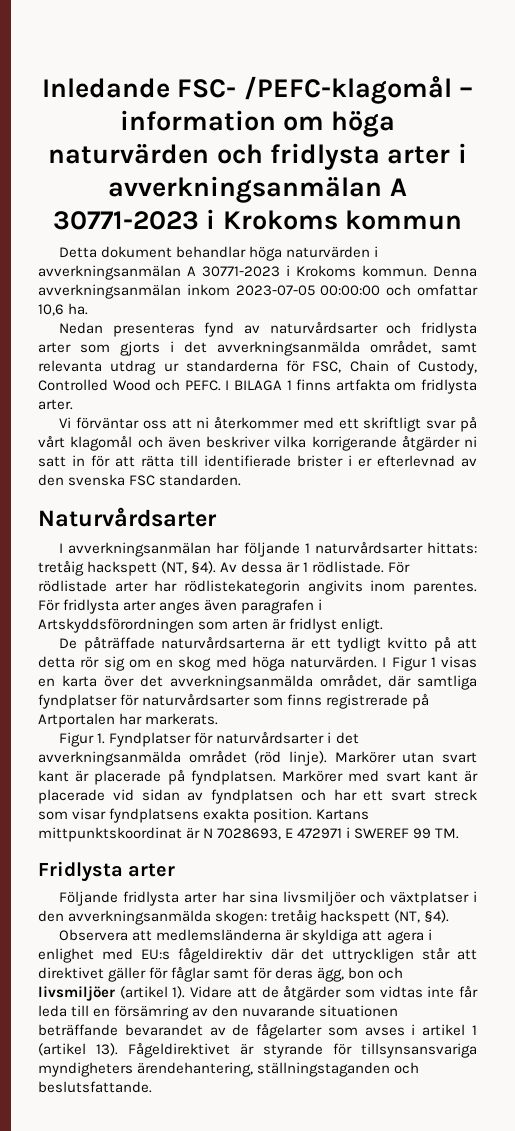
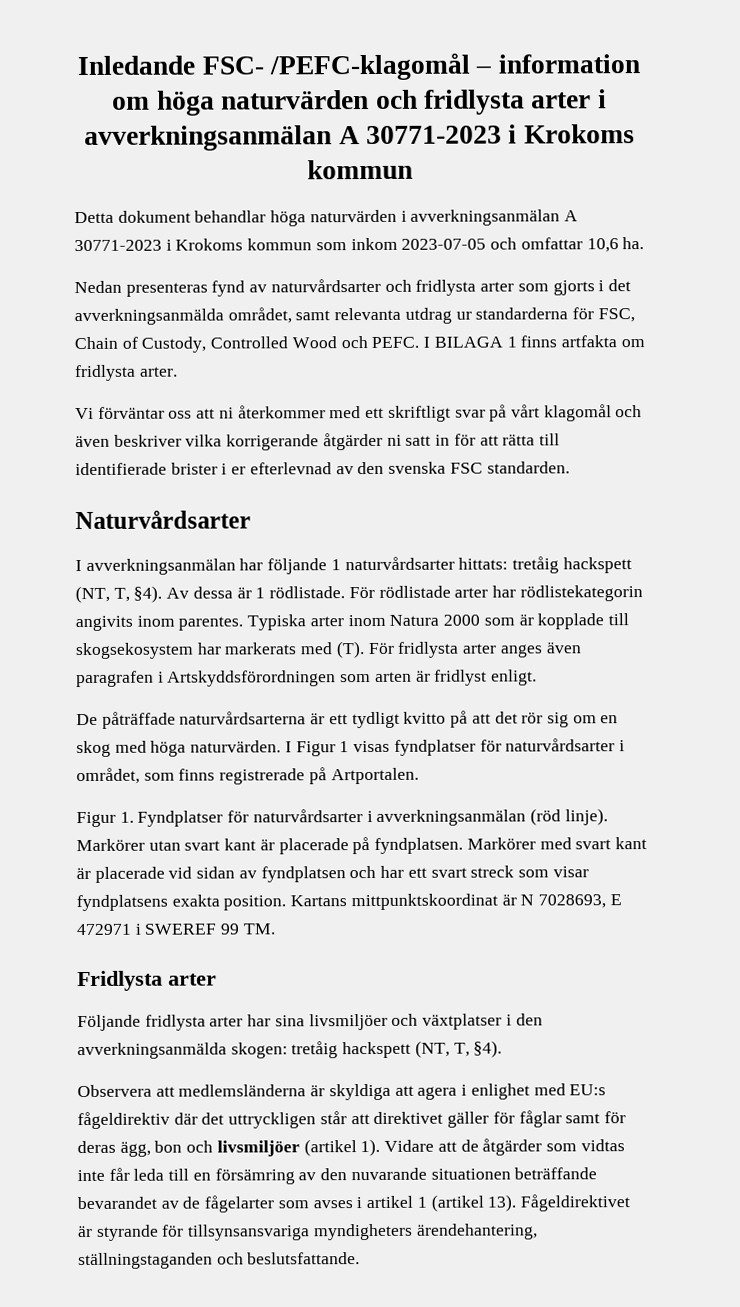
[362,265,477,277] [38,284,181,299] kommun. Denna avverkningsanmälan -> [247,238,347,251] kommun som
[320,285,381,296] 00:00:00 -> (487, 244) none
(188, 567) none -> [113,587,130,602] T,
(478, 588) none -> [247,613,629,631] [75,641,365,660] Typiska arter inom Natura 2000 som är kopplade till skogsekosystem har markerats med (T).
[38,656,75,668] detta -> [494,711,518,724] det
[38,674,477,690] en karta över det avverkningsanmälda området, där samtliga -> (391, 746) none
(251, 699) none -> [618,740,625,752] [76,767,140,785] i området,
[38,713,219,728] Artportalen har markerats. -> [330,767,419,785] Artportalen.
[335,732,359,744] [38,750,247,766] det avverkningsanmälda området -> [376,809,527,826] avverkningsanmälan
(421, 916) none -> [453,1042,470,1057] T,

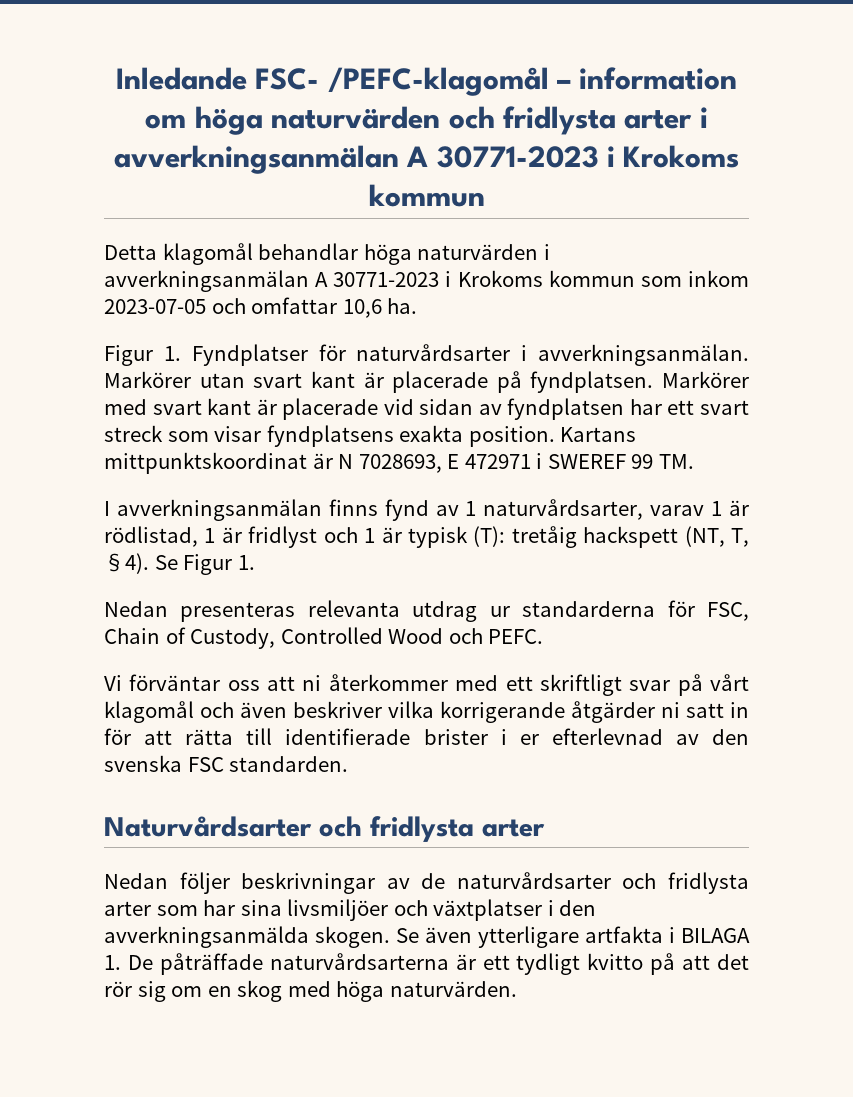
[117,210,191,223] dokument -> [162,243,253,265] klagomål
[74,278,631,297] [74,307,331,326] Nedan presenteras fynd av naturvårdsarter och fridlysta arter som gjorts i det avverkningsanmälda området, samt -> [104,344,749,366] [104,371,749,393] [104,398,749,420] [104,425,637,447] [104,452,694,474] [104,499,750,521] [104,526,749,548] [104,553,255,575] [104,601,296,622] Figur 1. Fyndplatser för naturvårdsarter i avverkningsanmälan. Markörer utan svart kant är placerade på fyndplatsen. Markörer med svart kant är placerade vid sidan av fyndplatsen har ett svart streck som visar fyndplatsens exakta position. Kartans mittpunktskoordinat är N 7028693, E 472971 i SWEREF 99 TM. // I avverkningsanmälan finns fynd av 1 naturvårdsarter, varav 1 är rödlistad, 1 är fridlyst och 1 är typisk (T): tretåig hackspett (NT, T, §4). Se Figur 1. // Nedan presenteras
[423,335,645,348] [74,364,178,382] I BILAGA 1 finns artfakta om fridlysta arter. -> (544, 636) none
[75,556,632,575] [75,585,643,604] [75,613,629,632] [75,641,582,660] [76,669,538,688] // I avverkningsanmälan har följande 1 naturvårdsarter hittats: tretåig hackspett (NT, T, §4). Av dessa är 1 rödlistade. För rödlistade arter har rödlistekategorin angivits inom parentes. Typiska arter inom Natura 2000 som är kopplade till skogsekosystem har markerats med (T). För fridlysta arter anges även paragrafen i Artskyddsförordningen som arten är fridlyst enligt. // -> [319,816,545,842] [104,872,749,894] [104,899,597,921] [104,926,750,948] [104,955,121,970] och fridlysta arter // Nedan följer beskrivningar av de naturvårdsarter och fridlysta arter som har sina livsmiljöer och växtplatser i den avverkningsanmälda skogen. Se även ytterligare artfakta i BILAGA 1.
[284,738,625,757] [76,767,419,785] [76,808,608,828] [76,836,647,855] [76,865,589,883] [76,893,622,912] [76,923,275,936] [77,970,217,992] [77,1013,543,1032] [77,1040,503,1060] [77,1083,607,1101] [77,1110,626,1130] [77,1138,625,1157] [77,1167,598,1185] [77,1194,630,1213] [77,1223,538,1241] [78,1252,361,1270] I Figur 1 visas fyndplatser för naturvårdsarter i området, som finns registrerade på Artportalen. // Figur 1. Fyndplatser för naturvårdsarter i avverkningsanmälan (röd linje). Markörer utan svart kant är placerade på fyndplatsen. Markörer med svart kant är placerade vid sidan av fyndplatsen och har ett svart streck som visar fyndplatsens exakta position. Kartans mittpunktskoordinat är N 7028693, E 472971 i SWEREF 99 TM. // Fridlysta arter // Följande fridlysta arter har sina livsmiljöer och växtplatser i den avverkningsanmälda skogen: tretåig hackspett (NT, T, §4). // Observera att medlemsländerna är skyldiga att agera i enlighet med EU:s fågeldirektiv där det uttryckligen står att direktivet gäller för fåglar samt för deras ägg, bon och livsmiljöer (artikel 1). Vidare att de åtgärder som vidtas inte får leda till en försämring av den nuvarande situationen beträffande bevarandet av de fågelarter som avses i artikel 1 (artikel 13). Fågeldirektivet är styrande för tillsynsansvariga myndigheters ärendehantering, ställningstaganden och beslutsfattande. -> (517, 989) none

